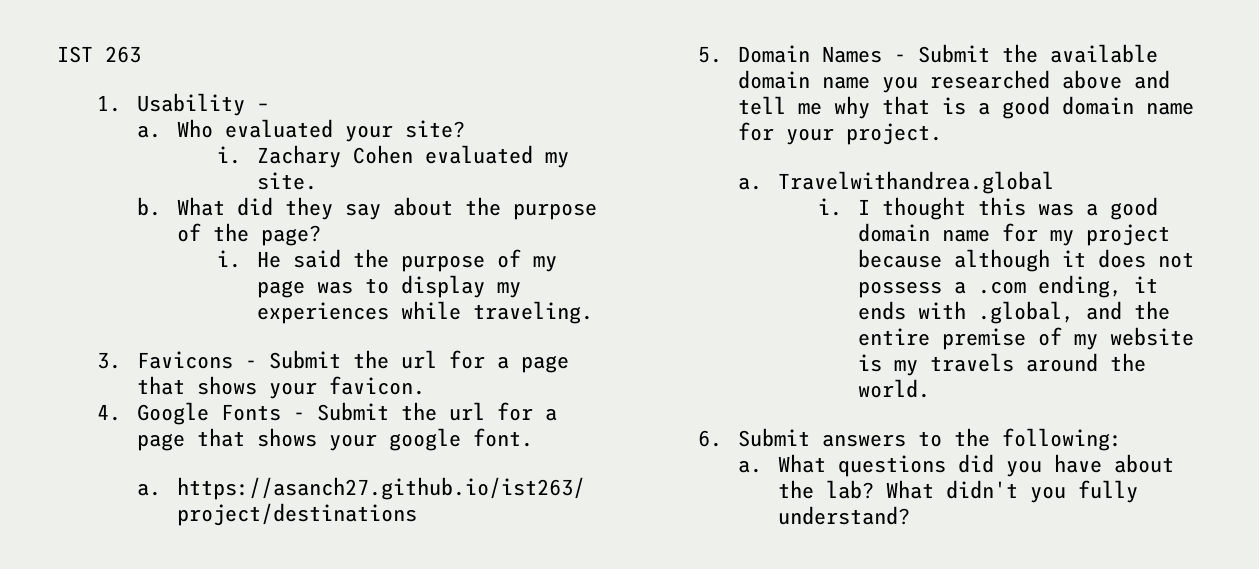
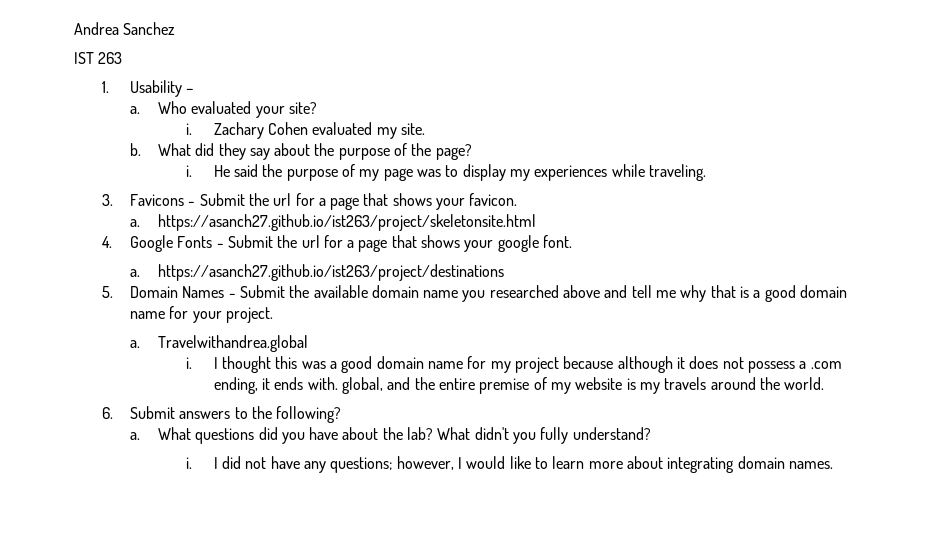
(57, 54) none -> [74,22,176,35] Andrea Sanchez //
(425, 385) none -> [129,214,536,231] // a. https://asanch27.github.io/ist263/project/skeletonsite.html
[917,301,1074,324] with .global, -> [307,377,384,394] with. global,
[1001,428,1122,451] following: -> [276,406,342,423] following?
(910, 515) none -> [185,456,833,473] // i. I did not have any questions; however, I would like to learn more about integrating domain names.

